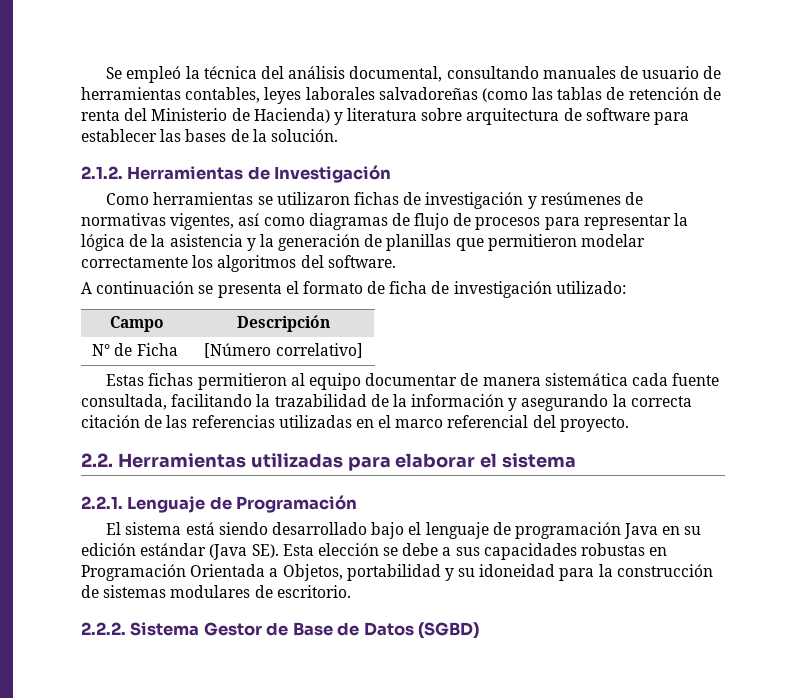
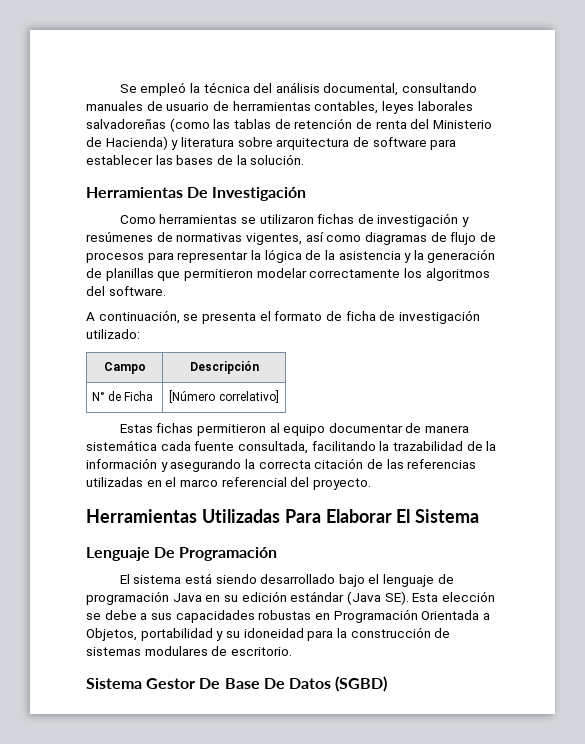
[81,166,270,180] 2.1.2. Herramientas de -> [86,187,209,198] Herramientas De
[96,281,195,294] continuación -> [98,310,180,324] continuación,
[81,453,577,471] [81,496,232,513] 2.2. Herramientas utilizadas para elaborar el sistema // 2.2.1. Lenguaje de -> [86,509,480,523] [86,547,176,561] Herramientas Utilizadas Para Elaborar El Sistema // Lenguaje De
[81,622,126,635] 2.2.2. -> (292, 651) none
[266,622,360,636] de Base de -> [199,678,285,689] De Base De

